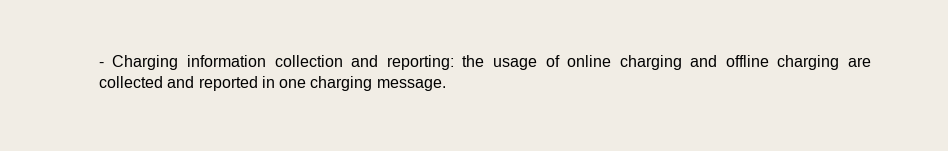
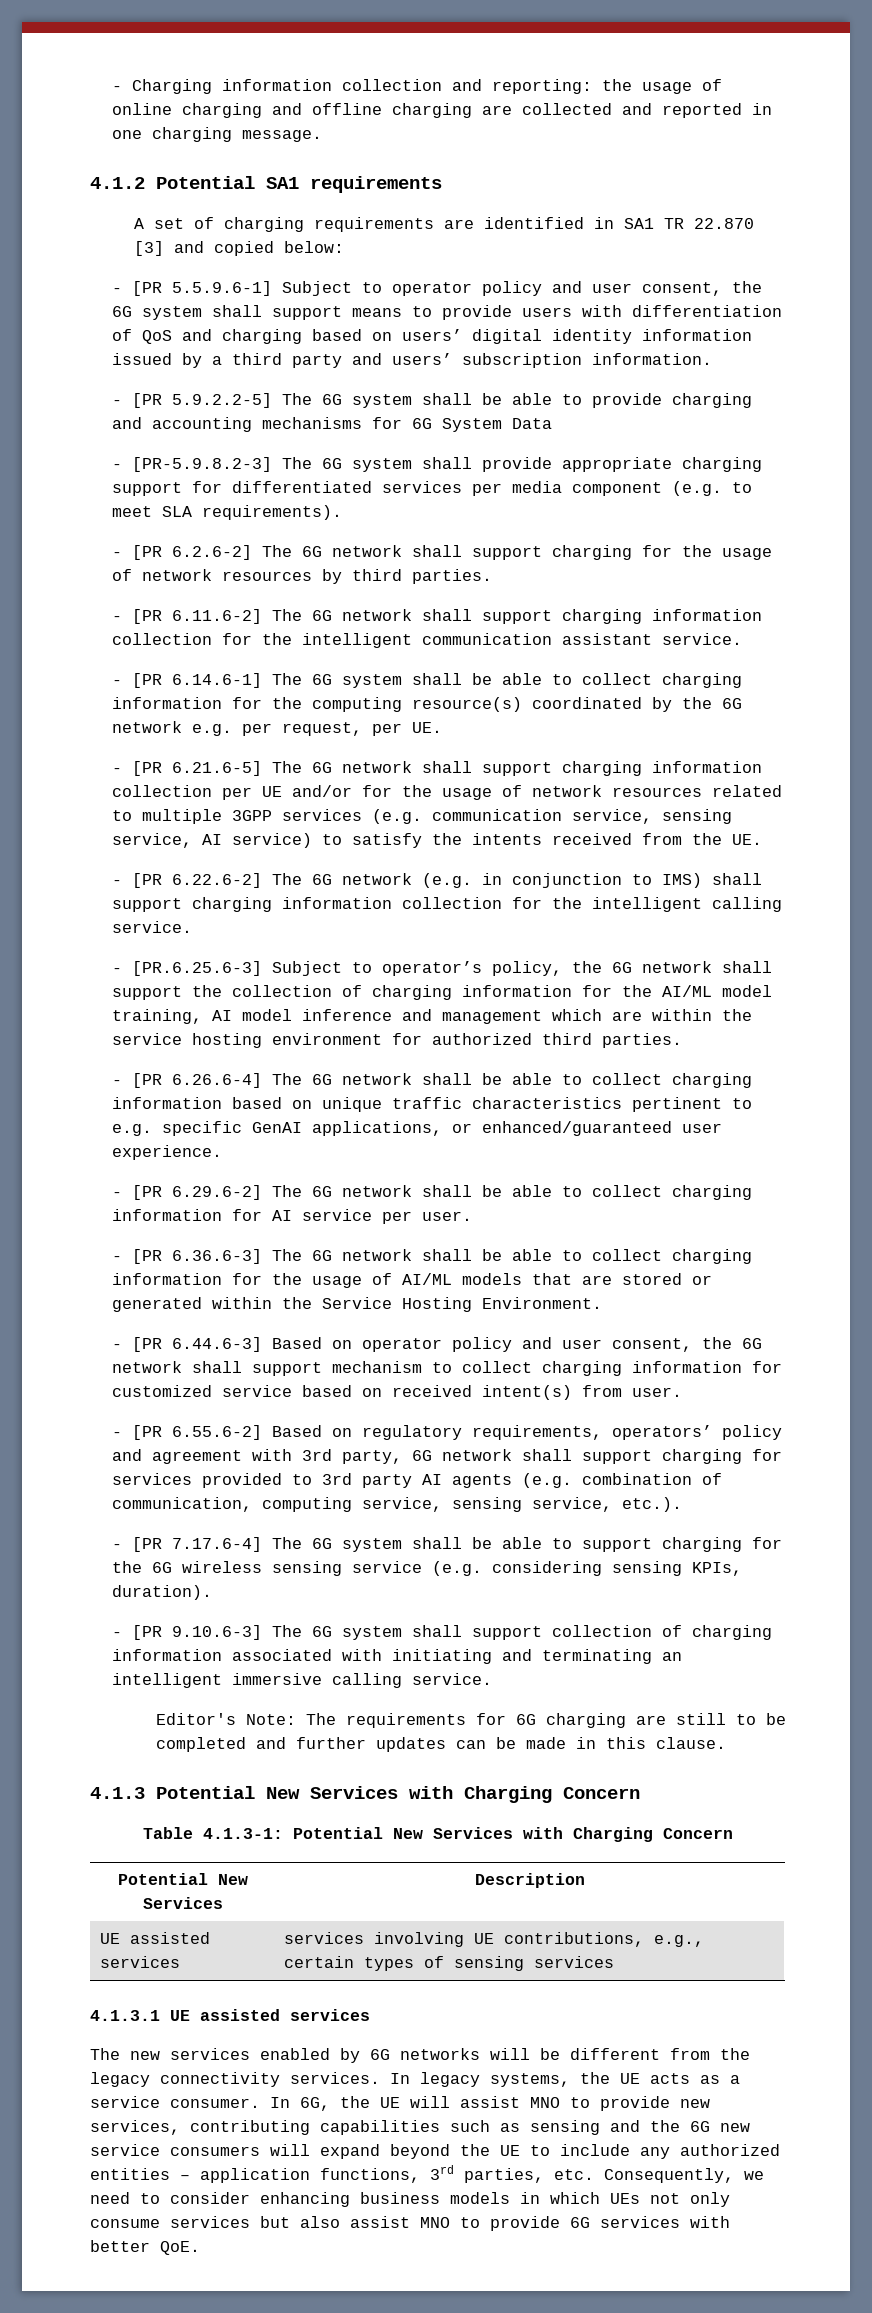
(446, 85) none -> [90,176,442,193] [133,217,754,232] [133,241,344,256] [111,281,762,296] [111,305,782,320] [111,329,752,344] [111,353,712,368] [111,393,752,408] [111,417,552,432] [111,457,762,472] [111,481,752,496] [111,505,342,520] [111,545,772,560] [111,569,492,584] [111,609,762,624] [111,633,742,648] [111,673,742,688] [111,697,742,712] [111,721,442,736] [111,761,762,776] [111,785,782,800] [111,809,732,824] [111,833,762,848] [111,873,762,888] [111,897,782,912] [111,921,192,933] [111,961,772,976] [111,985,772,1000] [111,1009,752,1024] [111,1033,682,1048] [111,1073,752,1088] [111,1097,752,1112] [111,1121,722,1136] [111,1145,222,1160] [111,1185,752,1200] [111,1209,472,1224] [111,1249,752,1264] [111,1273,712,1288] [111,1297,602,1312] [111,1337,762,1352] [111,1361,782,1376] [111,1385,682,1400] [111,1425,782,1440] [111,1449,782,1464] [111,1473,722,1488] [111,1497,682,1512] [111,1537,782,1552] [111,1561,742,1576] [111,1585,212,1600] [111,1625,772,1640] [111,1649,682,1664] [111,1673,492,1688] [155,1713,786,1728] [155,1737,726,1752] [90,1786,640,1803] [143,1827,733,1842] [117,1873,248,1885] [142,1897,223,1909] [474,1873,585,1888] [100,1932,211,1944] [100,1956,181,1968] [284,1932,705,1947] [284,1956,615,1971] [90,2009,370,2021] [90,2048,750,2063] [90,2072,740,2087] [90,2096,710,2111] [90,2120,750,2135] [90,2144,780,2159] [90,2165,764,2183] [90,2192,730,2207] [90,2216,730,2231] [90,2240,200,2255] // 4.1.2 Potential SA1 requirements // A set of charging requirements are identified in SA1 TR 22.870 [3] and copied below: // - [PR 5.5.9.6-1] Subject to operator policy and user consent, the 6G system shall support means to provide users with differentiation of QoS and charging based on users’ digital identity information issued by a third party and users’ subscription information. // - [PR 5.9.2.2-5] The 6G system shall be able to provide charging and accounting mechanisms for 6G System Data // - [PR-5.9.8.2-3] The 6G system shall provide appropriate charging support for differentiated services per media component (e.g. to meet SLA requirements). // - [PR 6.2.6-2] The 6G network shall support charging for the usage of network resources by third parties. // - [PR 6.11.6-2] The 6G network shall support charging information collection for the intelligent communication assistant service. // - [PR 6.14.6-1] The 6G system shall be able to collect charging information for the computing resource(s) coordinated by the 6G network e.g. per request, per UE. // - [PR 6.21.6-5] The 6G network shall support charging information collection per UE and/or for the usage of network resources related to multiple 3GPP services (e.g. communication service, sensing service, AI service) to satisfy the intents received from the UE. // - [PR 6.22.6-2] The 6G network (e.g. in conjunction to IMS) shall support charging information collection for the intelligent calling service. // - [PR.6.25.6-3] Subject to operator’s policy, the 6G network shall support the collection of charging information for the AI/ML model training, AI model inference and management which are within the service hosting environment for authorized third parties. // - [PR 6.26.6-4] The 6G network shall be able to collect charging information based on unique traffic characteristics pertinent to e.g. specific GenAI applications, or enhanced/guaranteed user experience. // - [PR 6.29.6-2] The 6G network shall be able to collect charging information for AI service per user. // - [PR 6.36.6-3] The 6G network shall be able to collect charging information for the usage of AI/ML models that are stored or generated within the Service Hosting Environment. // - [PR 6.44.6-3] Based on operator policy and user consent, the 6G network shall support mechanism to collect charging information for customized service based on received intent(s) from user. // - [PR 6.55.6-2] Based on regulatory requirements, operators’ policy and agreement with 3rd party, 6G network shall support charging for services provided to 3rd party AI agents (e.g. combination of communication, computing service, sensing service, etc.). // - [PR 7.17.6-4] The 6G system shall be able to support charging for the 6G wireless sensing service (e.g. considering sensing KPIs, duration). // - [PR 9.10.6-3] The 6G system shall support collection of charging information associated with initiating and terminating an intelligent immersive calling service. // Editor's Note: The requirements for 6G charging are still to be completed and further updates can be made in this clause. // 4.1.3 Potential New Services with Charging Concern // Table 4.1.3-1: Potential New Services with Charging Concern // Potential New Services | Description // UE assisted services | services involving UE contributions, e.g., certain types of sensing services // 4.1.3.1 UE assisted services // The new services enabled by 6G networks will be different from the legacy connectivity services. In legacy systems, the UE acts as a service consumer. In 6G, the UE will assist MNO to provide new services, contributing capabilities such as sensing and the 6G new service consumers will expand beyond the UE to include any authorized entities – application functions, 3rd parties, etc. Consequently, we need to consider enhancing business models in which UEs not only consume services but also assist MNO to provide 6G services with better QoE.

